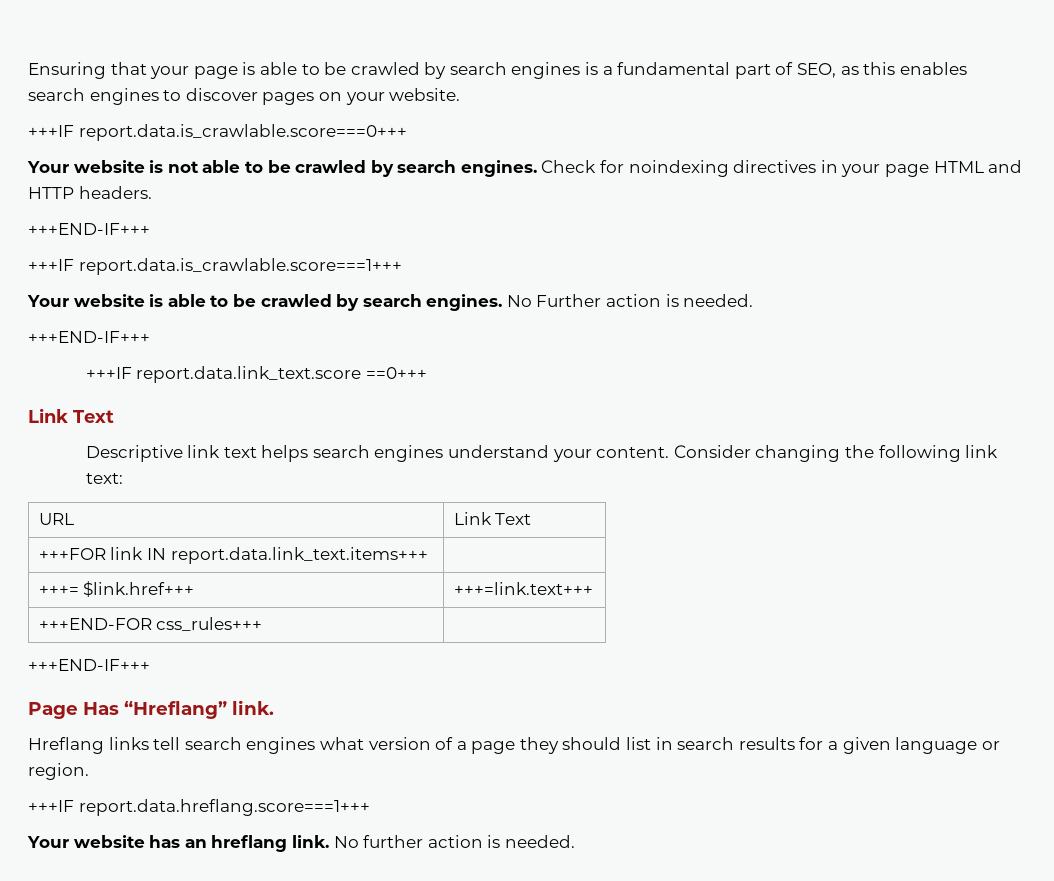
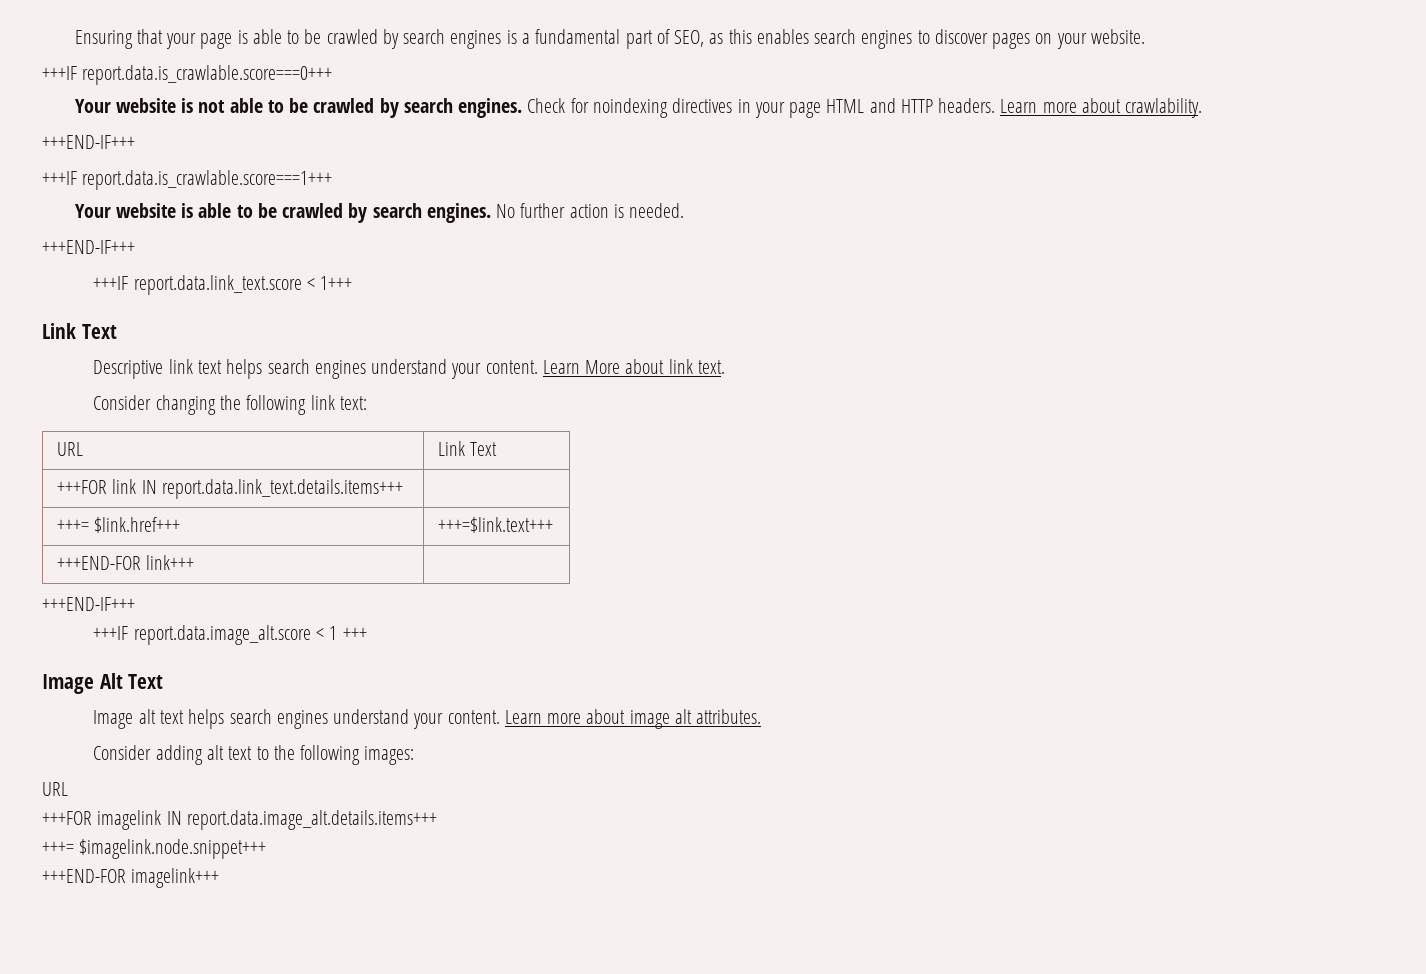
(152, 192) none -> [1000,98,1203,118] Learn more about crawlability.
[536,294,602,307] Further -> [520,203,566,218] further
[365,367,427,379] ==0+++ -> [306,276,353,290] < 1+++
(670, 452) none -> [542,359,725,374] Learn More about link text. //
[170,547,428,564] report.data.link_text.items+++ -> [161,479,403,499] report.data.link_text.details.items+++
[453,582,593,595] [38,617,263,631] [28,659,150,671] [28,700,274,719] [28,737,1000,754] [28,763,89,780] [28,799,370,816] [27,835,575,852] +++=link.text+++ // +++END-FOR css_rules+++ | // +++END-IF+++ // Page Has “Hreflang” link. // Hreflang links tell search engines what version of a page they should list in search results for a given language or region. // +++IF report.data.hreflang.score===1+++ // Your website has an hreflang link. No further action is needed. -> [438,517,554,533] [57,555,195,570] [42,597,135,611] [93,625,367,645] [42,673,164,694] [93,709,762,729] [93,745,415,765] [42,782,68,796] [42,810,437,830] [42,839,267,859] [42,868,220,888] +++=$link.text+++ // +++END-FOR link+++ | // +++END-IF+++ // +++IF report.data.image_alt.score < 1 +++ // Image Alt Text // Image alt text helps search engines understand your content. Learn more about image alt attributes. // Consider adding alt text to the following images: // URL // +++FOR imagelink IN report.data.image_alt.details.items+++ // +++= $imagelink.node.snippet+++ // +++END-FOR imagelink+++

